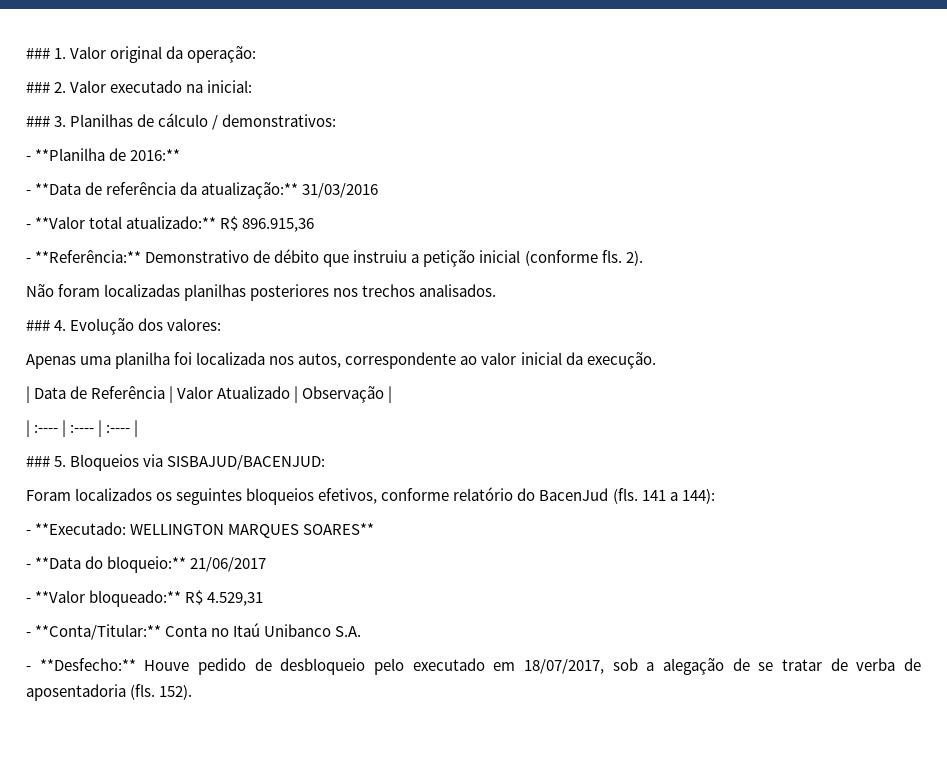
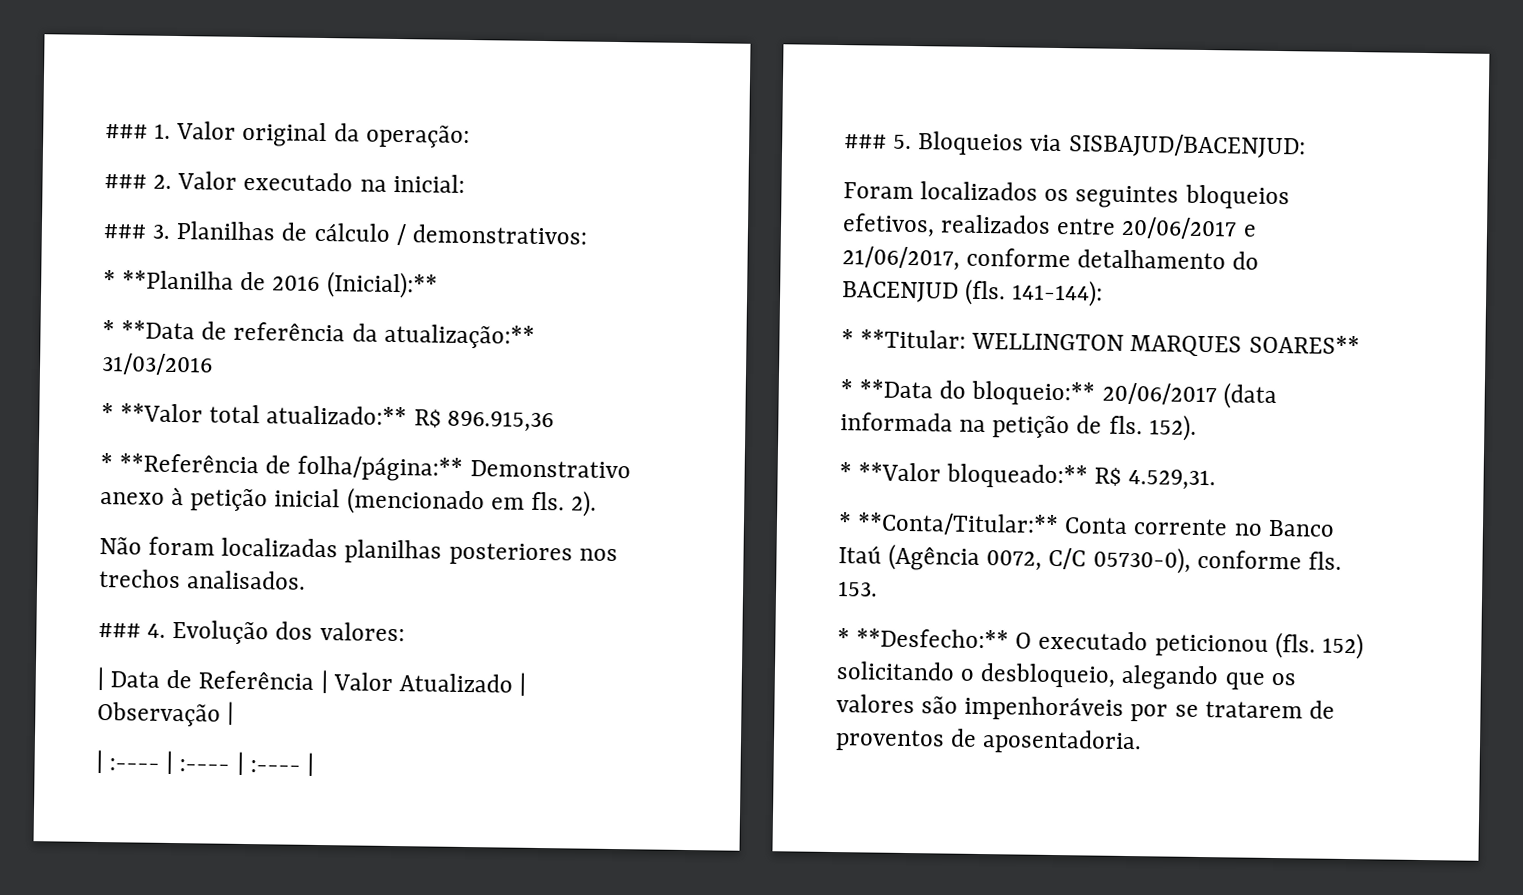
[26,156,31,161] - -> [103,270,116,289] *
[130,149,181,161] [26,190,31,195] 2016:** // - -> [272,271,438,299] [102,320,115,339] 2016 (Inicial):** // *
[26,224,31,229] - -> [101,403,114,422] *
[26,249,598,267] - **Referência:** Demonstrativo de débito que instruiu a petição inicial (conforme -> [100,453,631,482] [100,486,525,516] * **Referência de folha/página:** Demonstrativo anexo à petição inicial (mencionado em
[26,352,656,369] // Apenas uma planilha foi localizada nos autos, correspondente ao valor inicial da execução. -> (405, 632) none
[381,487,715,504] [26,522,127,535] conforme relatório do BacenJud (fls. 141 a 144): // - **Executado: -> [940,214,1257,240] [842,246,1260,271] [842,278,1104,307] [841,329,967,349] realizados entre 20/06/2017 e 21/06/2017, conforme detalhamento do BACENJUD (fls. 141-144): // * **Titular:
[26,564,31,569] - -> [840,379,853,398] *
[190,557,267,572] [26,590,264,607] [26,623,362,640] [26,658,921,675] [26,684,193,701] 21/06/2017 // - **Valor bloqueado:** R$ 4.529,31 // - **Conta/Titular:** Conta no Itaú Unibanco S.A. // - **Desfecho:** Houve pedido de desbloqueio pelo executado em 18/07/2017, sob a alegação de se tratar de verba de aposentadoria (fls. 152). -> [1101,382,1277,410] [840,412,1197,441] [839,462,1216,491] [838,512,1335,537] [838,543,1342,574] [837,581,878,597] [837,628,1364,660] [836,661,1296,691] [836,694,1335,722] [835,728,1143,755] 20/06/2017 (data informada na petição de fls. 152). // * **Valor bloqueado:** R$ 4.529,31. // * **Conta/Titular:** Conta corrente no Banco Itaú (Agência 0072, C/C 05730-0), conforme fls. 153. // * **Desfecho:** O executado peticionou (fls. 152) solicitando o desbloqueio, alegando que os valores são impenhoráveis por se tratarem de proventos de aposentadoria.

